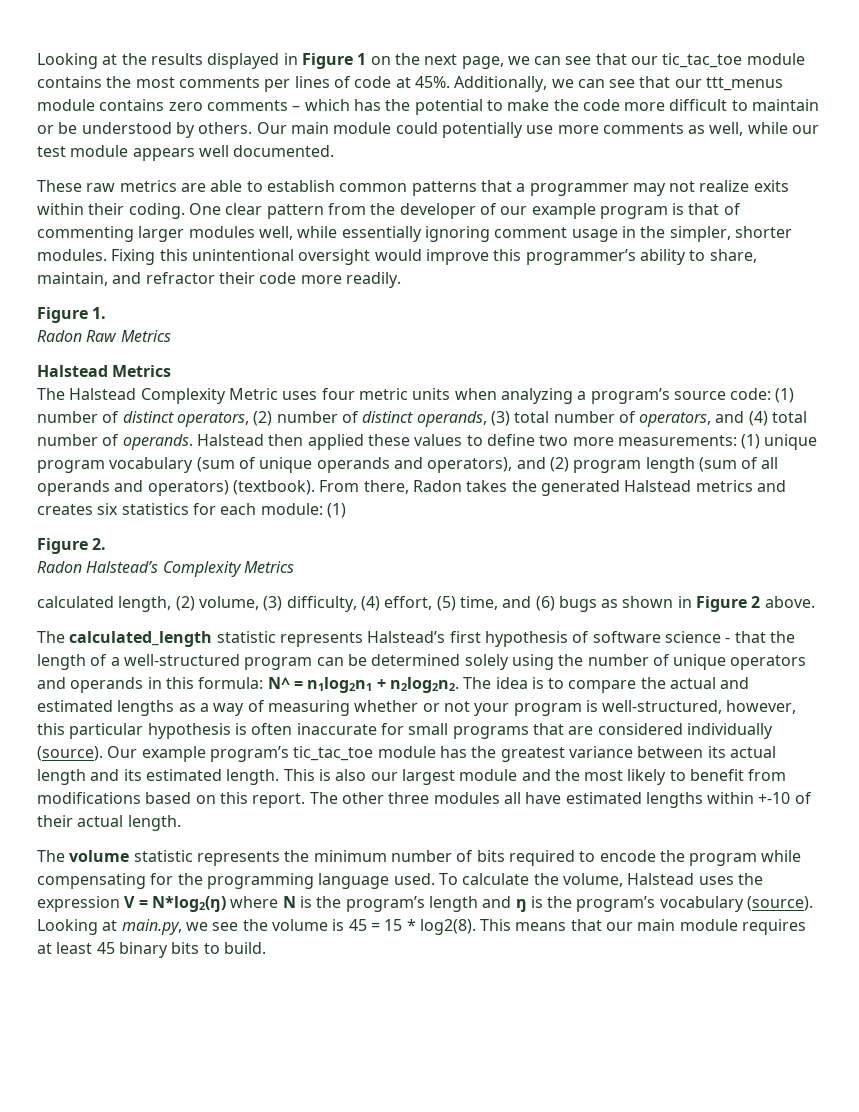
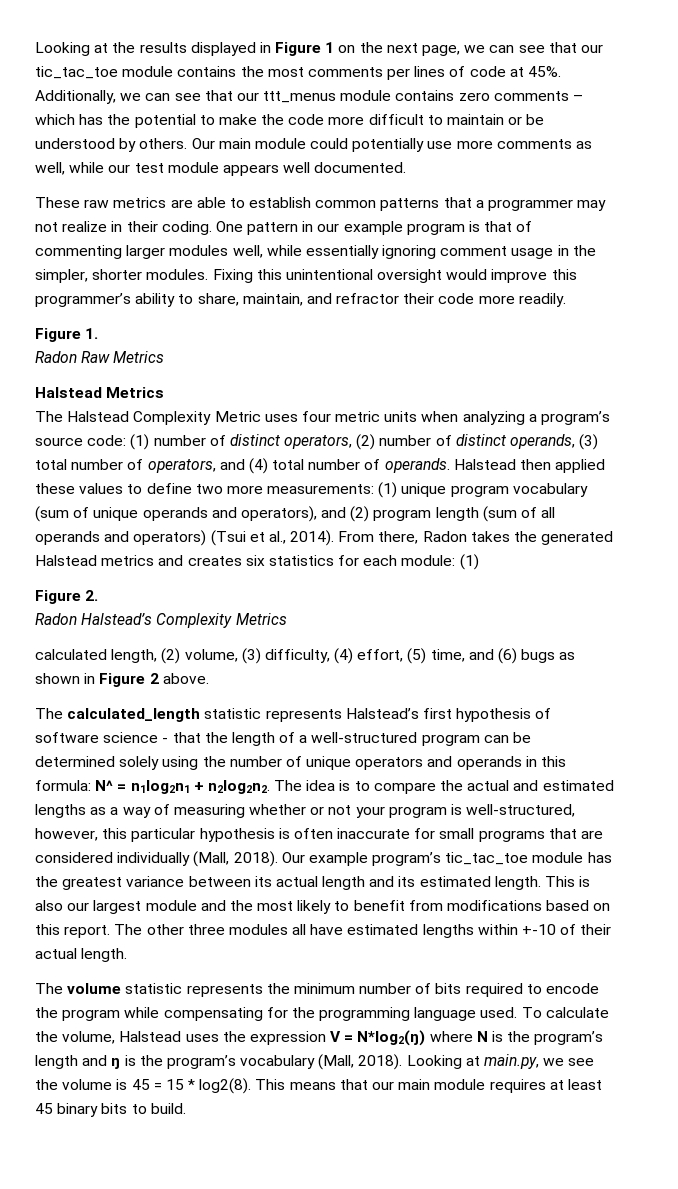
[753,180,789,192] [37,203,84,215] exits within -> [111,221,123,232] in
[225,203,497,219] clear pattern from the developer of -> [247,221,314,235] pattern in
[232,480,315,495] (textbook). -> [210,530,335,546] (Tsui et al., 2014).
[37,746,103,761] (source). -> [193,851,278,867] (Mall, 2018).
[747,896,814,911] (source). -> [318,1054,403,1070] (Mall, 2018).

